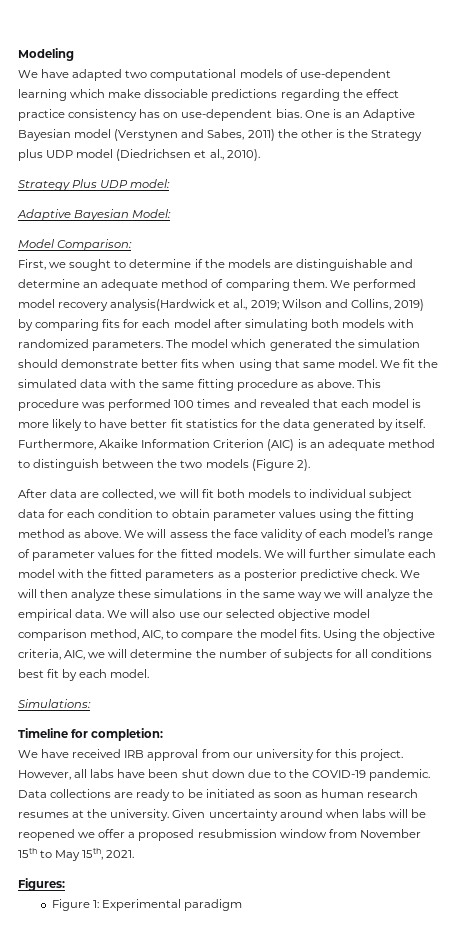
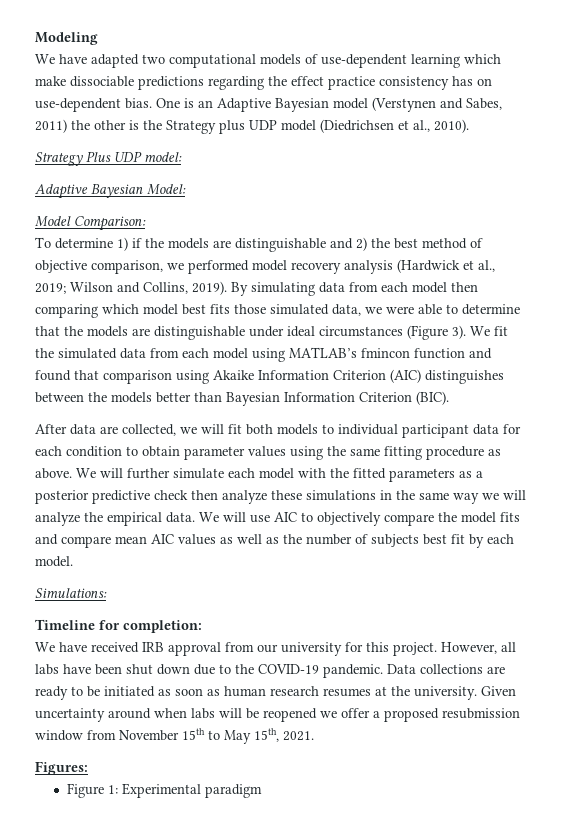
[18,259,192,271] First, we sought to determine -> [35,237,128,251] To determine 1)
[18,279,350,291] determine an adequate method of comparing them. We -> [356,237,483,251] [35,260,184,274] 2) the best method of objective comparison, we
[110,299,216,311] analysis(Hardwick -> [344,259,460,274] analysis (Hardwick
[393,299,424,311] [18,319,415,331] [18,339,420,351] [18,359,377,371] 2019) by comparing fits for each model after simulating both models with randomized parameters. The model which generated the simulation should demonstrate better fits when using that same model. -> [192,281,478,296] [35,304,520,318] [35,325,466,340] 2019). By simulating data from each model then comparing which model best fits those simulated data, we were able to determine that the models are distinguishable under ideal circumstances (Figure 3).
[110,379,381,391] [18,399,422,411] [18,419,426,431] [18,439,435,451] [18,459,310,471] with the same fitting procedure as above. This procedure was performed 100 times and revealed that each model is more likely to have better fit statistics for the data generated by itself. Furthermore, Akaike Information Criterion (AIC) is an adequate method to distinguish between the two models (Figure 2). -> [150,347,492,362] [35,369,504,384] [35,391,449,406] from each model using MATLAB’s fmincon function and found that comparison using Akaike Information Criterion (AIC) distinguishes between the models better than Bayesian Information Criterion (BIC).
[369,489,413,501] subject -> [402,424,469,438] participant
[378,509,415,521] [18,529,65,538] fitting method -> [350,446,484,460] same fitting procedure
[169,529,434,541] [18,549,306,561] assess the face validity of each model’s range of parameter values for the fitted models. We will -> (123, 473) none
[360,569,421,578] [18,589,37,598] check. We will -> [154,490,188,500] check
[152,609,370,621] [18,629,436,641] [18,649,193,660] also use our selected objective model comparison method, AIC, to compare the model fits. Using the objective criteria, AIC, we will determine -> [250,512,520,526] [35,534,279,548] use AIC to objectively compare the model fits and compare mean AIC values as well as
[335,649,433,658] for all conditions -> (419, 540) none

